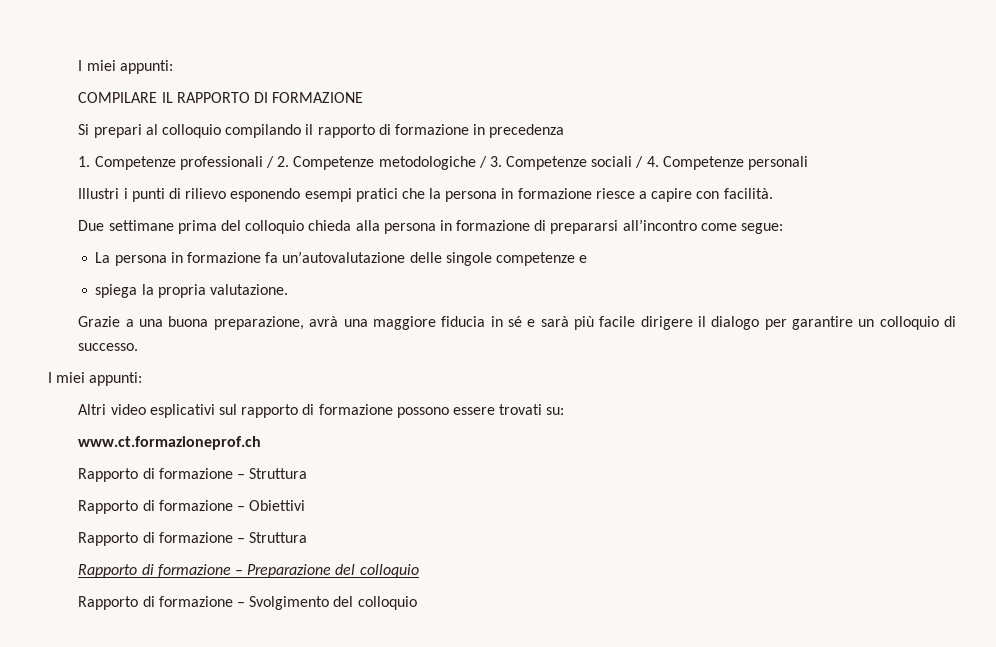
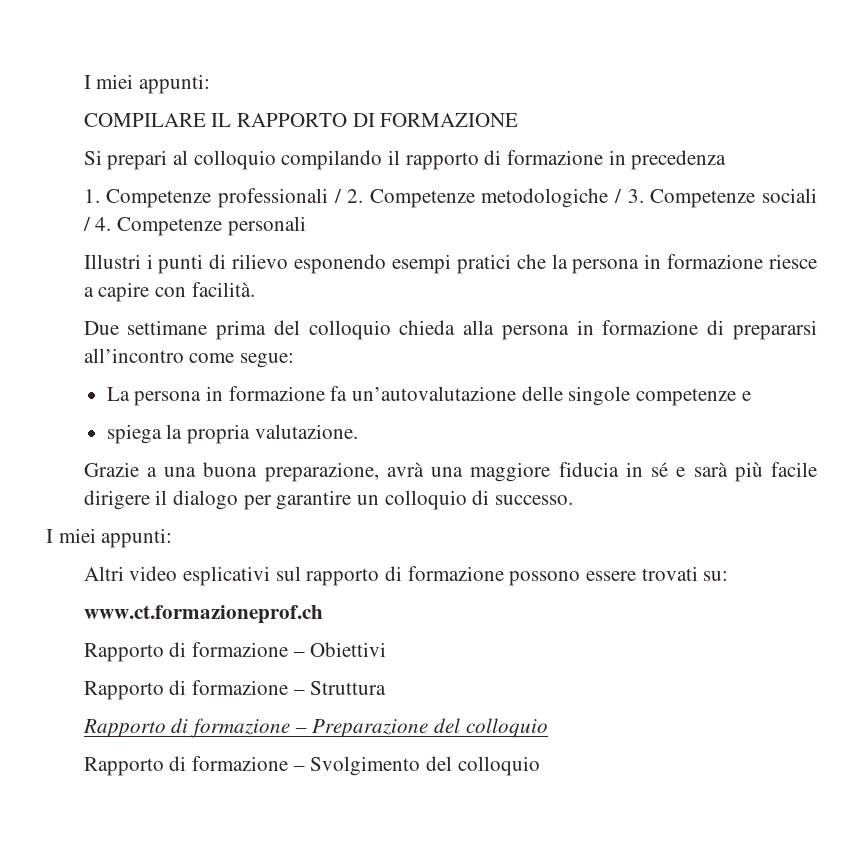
[78,468,308,482] // Rapporto di formazione – Struttura -> (323, 614) none

